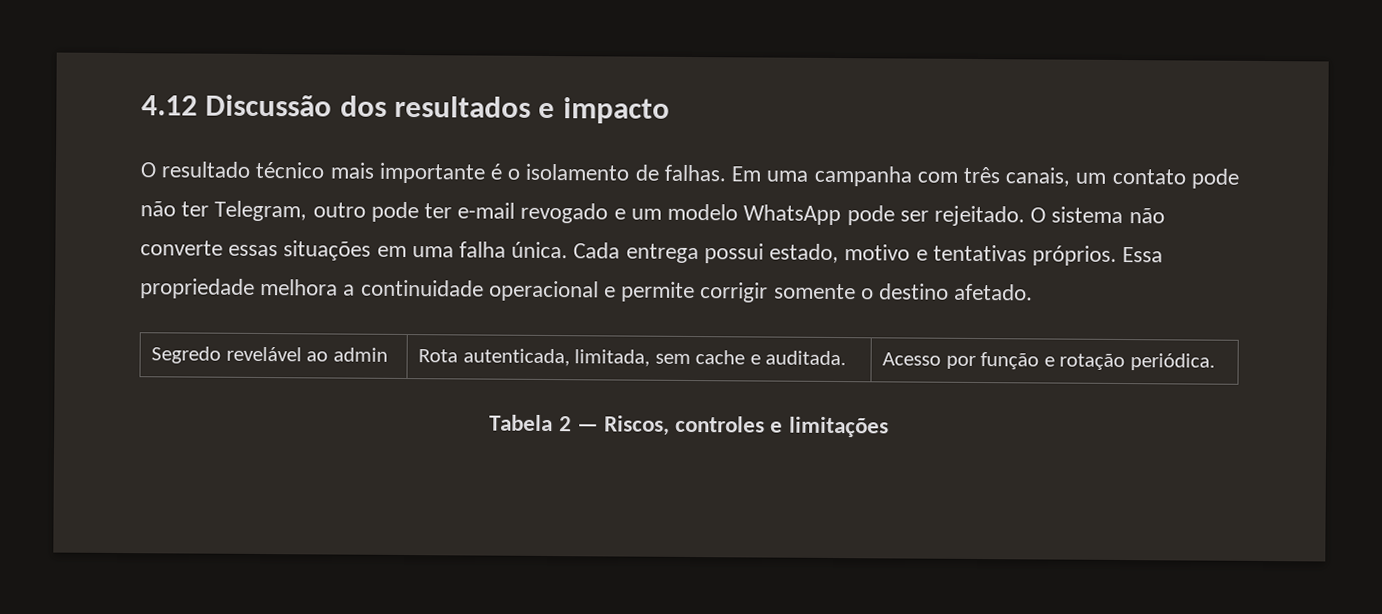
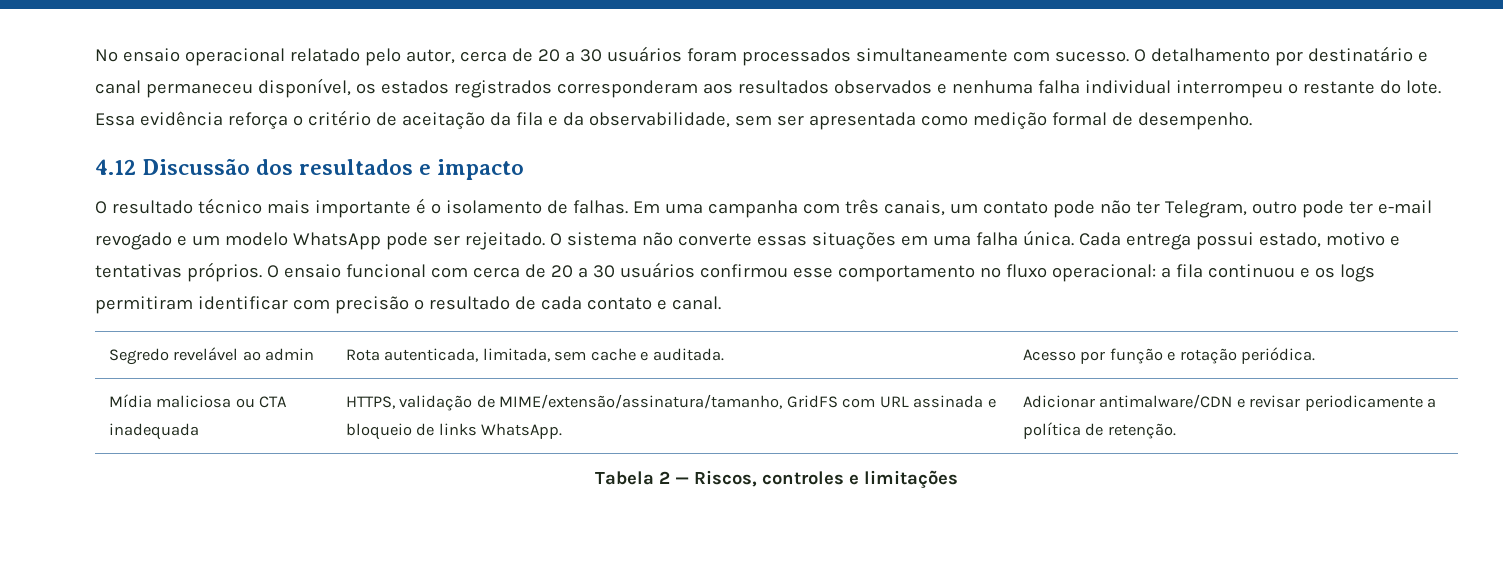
(141, 105) none -> [95,46,1428,66] [95,78,1441,98] [95,110,1252,130] No ensaio operacional relatado pelo autor, cerca de 20 a 30 usuários foram processados simultaneamente com sucesso. O detalhamento por destinatário e canal permaneceu disponível, os estados registrados corresponderam aos resultados observados e nenhuma falha individual interrompeu o restante do lote. Essa evidência reforça o critério de aceitação da fila e da observabilidade, sem ser apresentada como medição formal de desempenho. //
[1122,247,1164,263] [140,278,1034,303] Essa propriedade melhora a continuidade operacional e permite corrigir somente o destino afetado. -> [266,262,1375,282] [95,296,721,314] O ensaio funcional com cerca de 20 a 30 usuários confirmou esse comportamento no fluxo operacional: a fila continuou e os logs permitiram identificar com precisão o resultado de cada contato e canal.
(1215, 362) none -> [108,394,288,408] [108,423,199,440] [345,394,996,411] [345,423,563,440] [1022,394,1437,411] [1022,422,1176,439] // Mídia maliciosa ou CTA inadequada | HTTPS, validação de MIME/extensão/assinatura/tamanho, GridFS com URL assinada e bloqueio de links WhatsApp. | Adicionar antimalware/CDN e revisar periodicamente a política de retenção.

